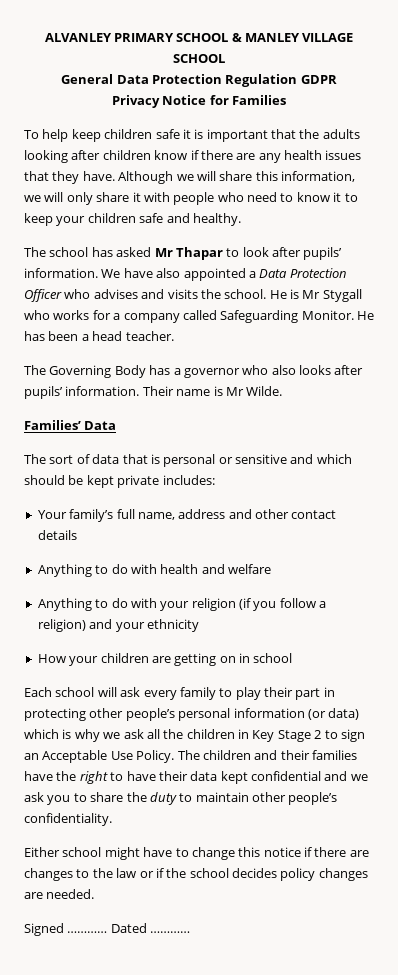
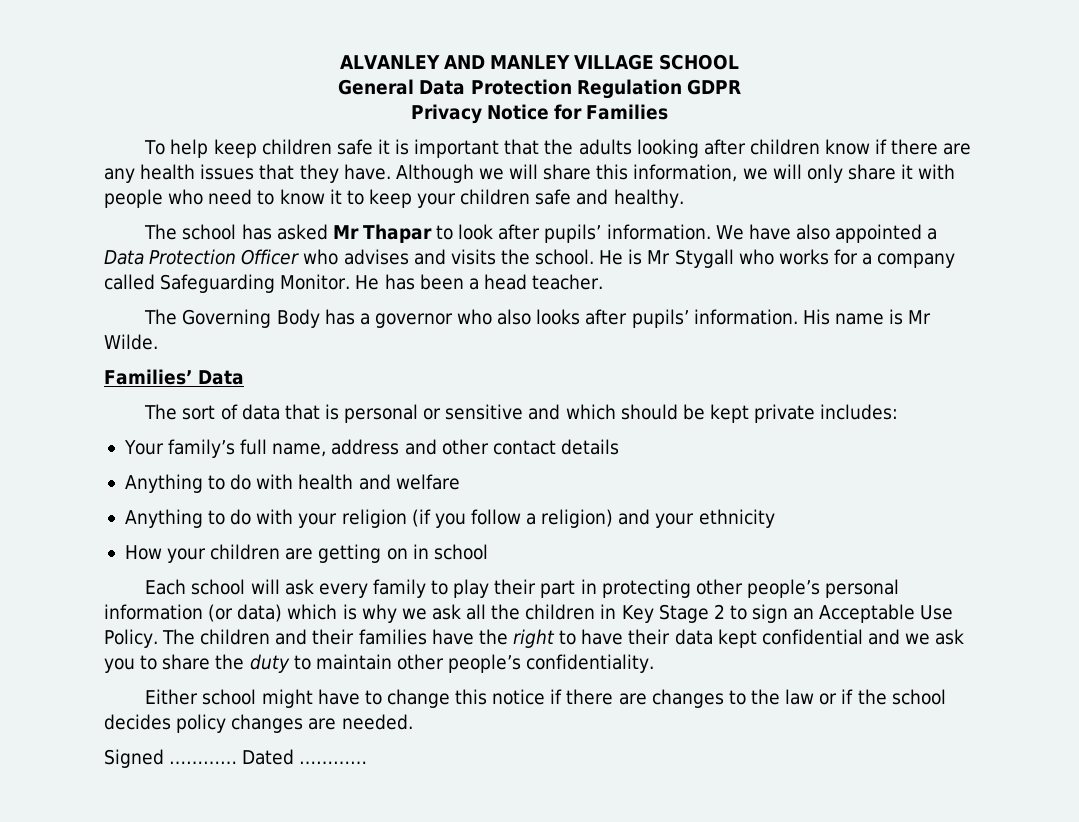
[113,33,242,42] PRIMARY SCHOOL & -> [443,55,485,69] AND
[142,386,174,396] Their -> [802,309,830,325] His

